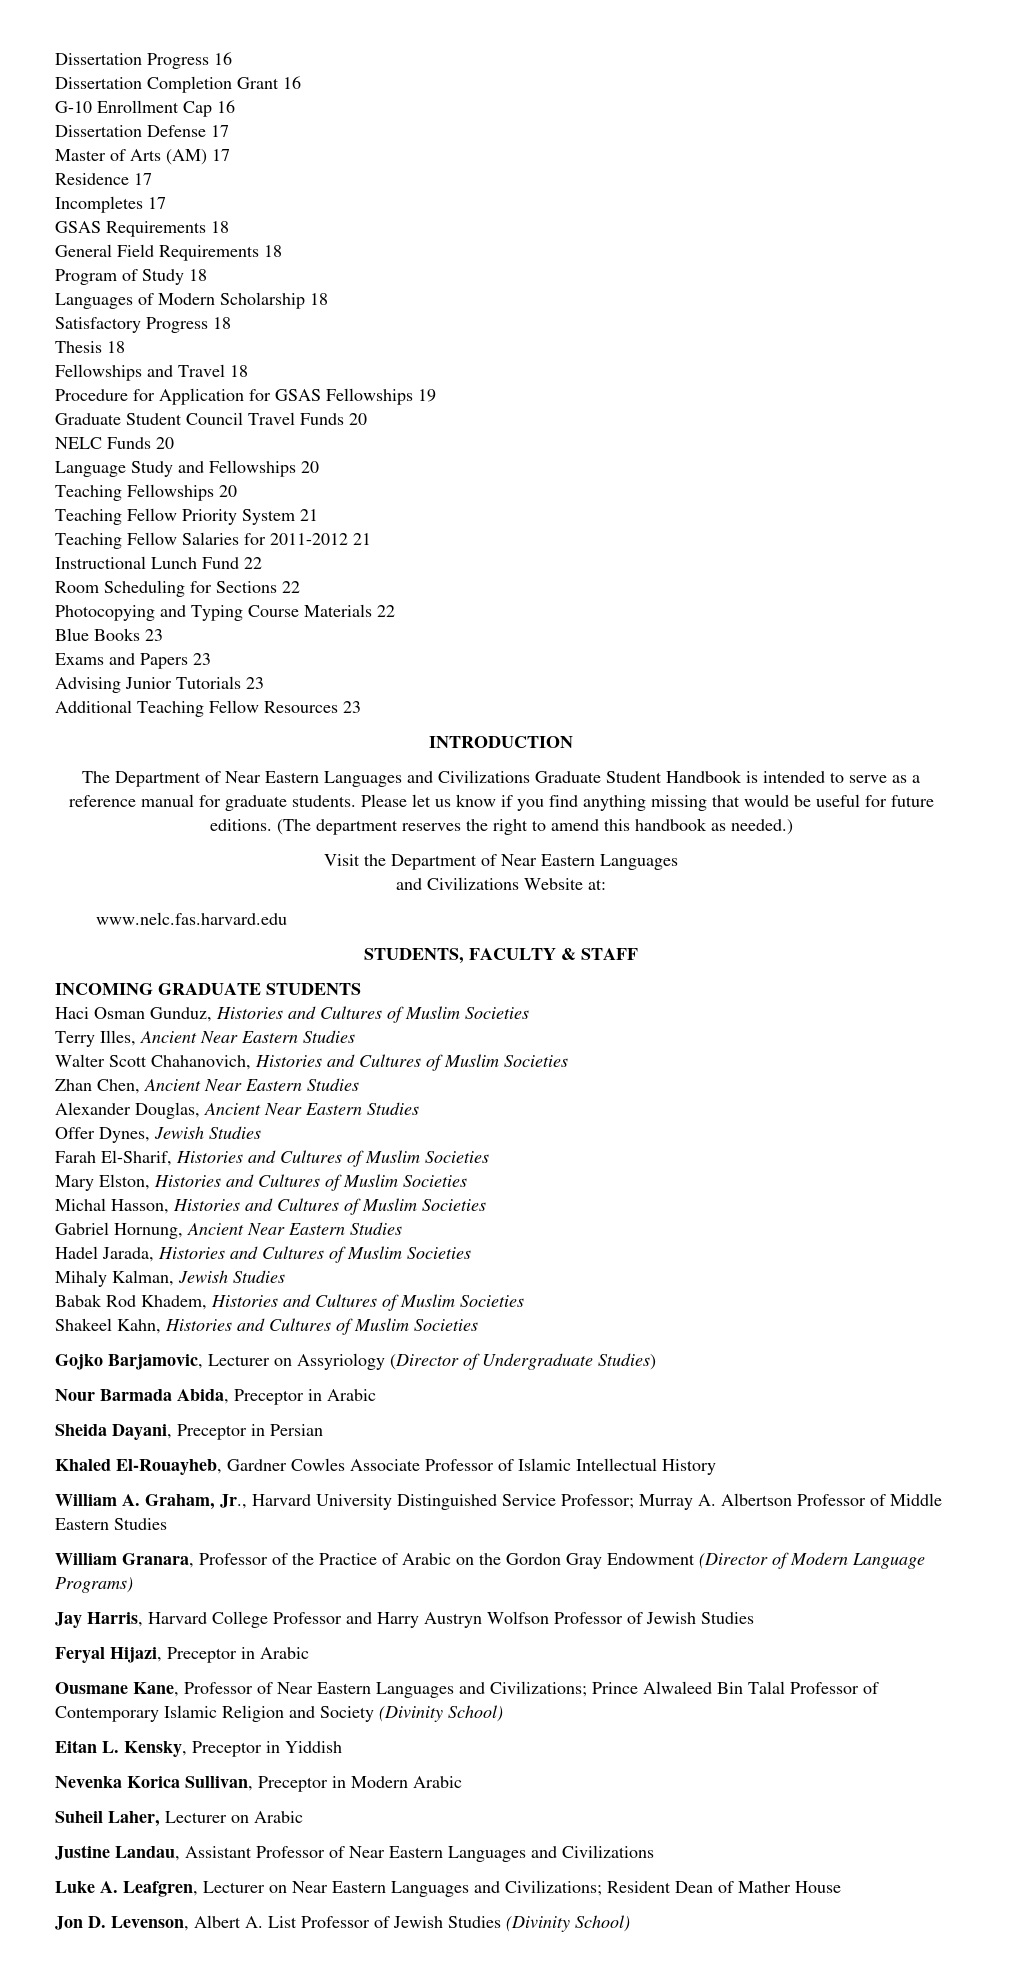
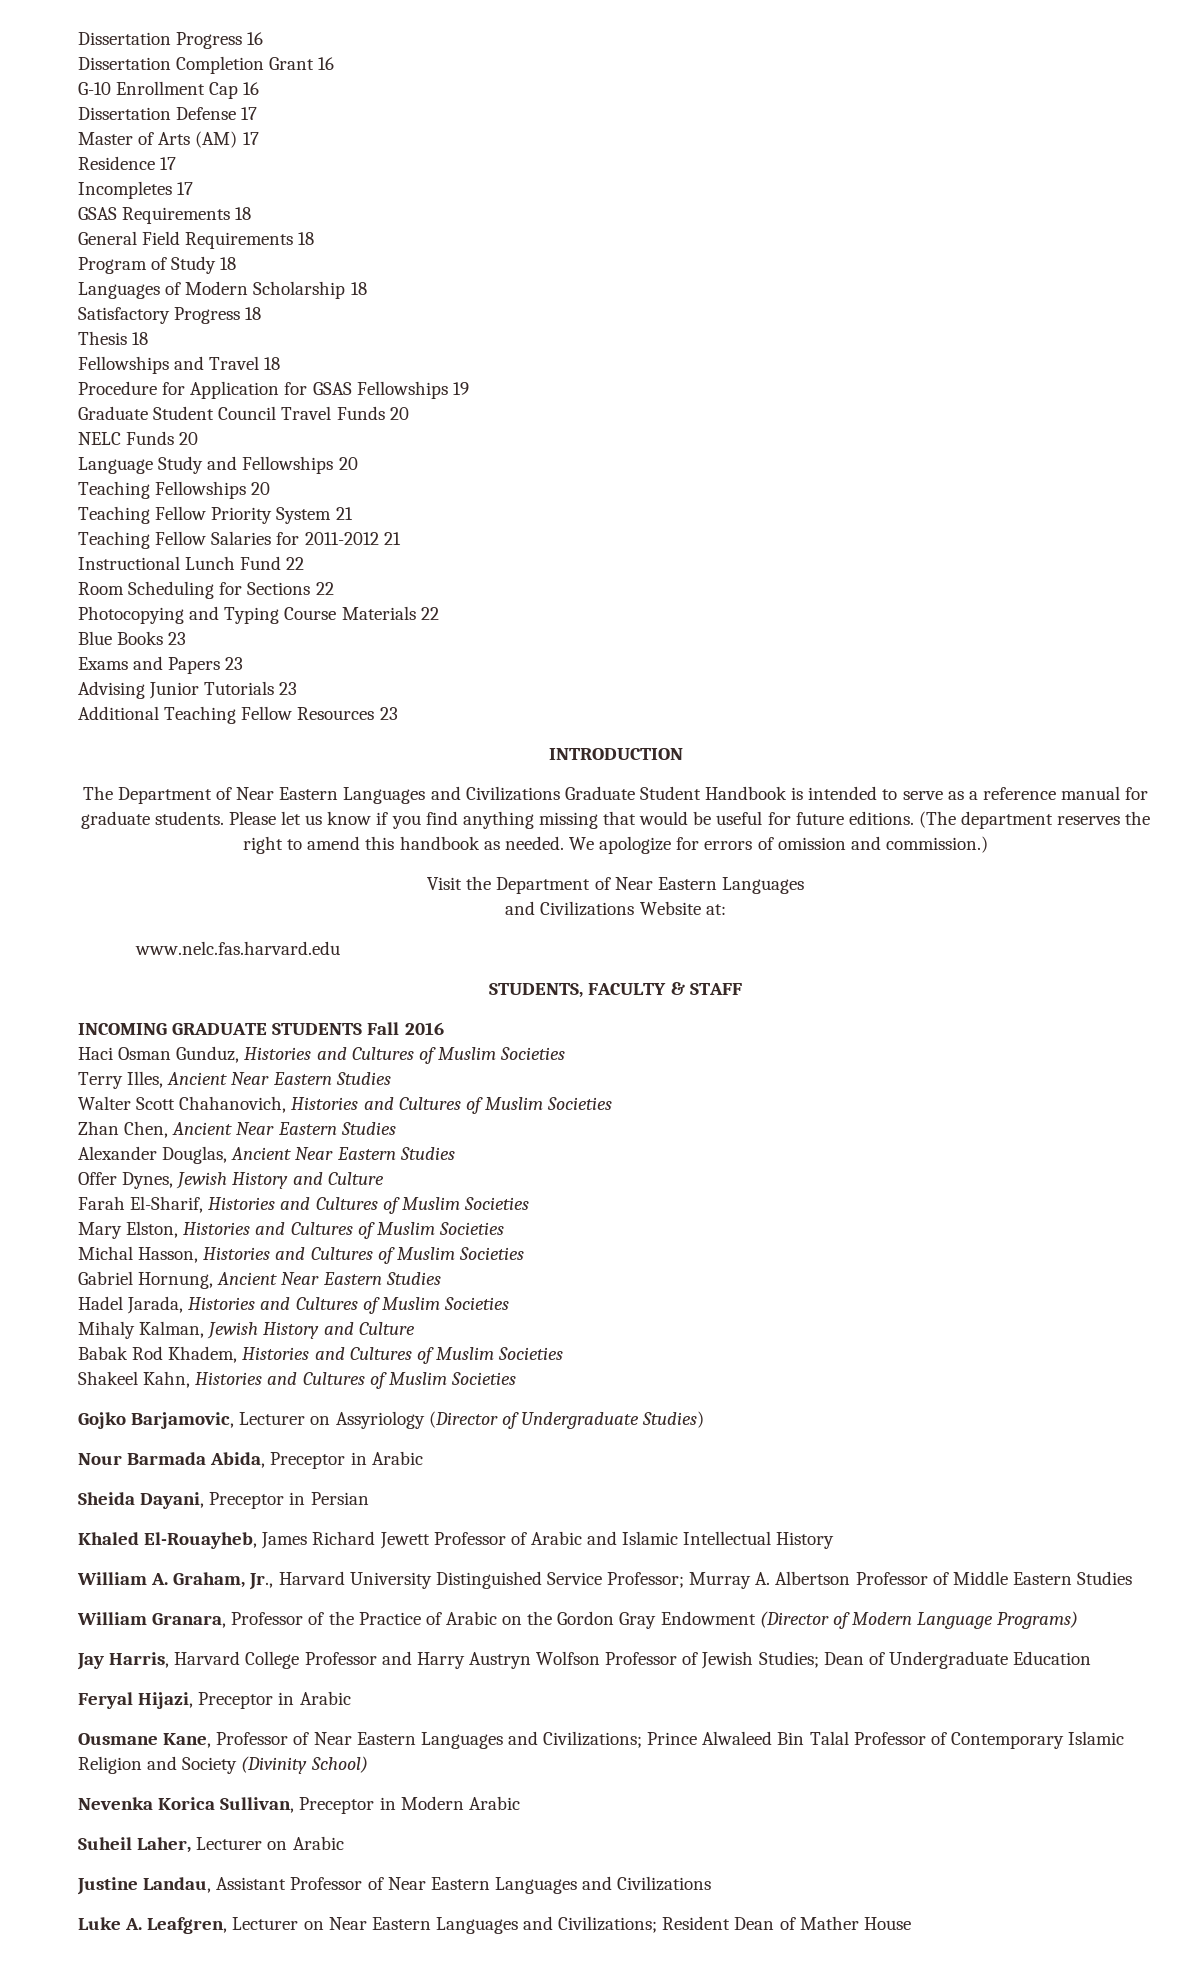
[730,819,793,835] needed.) -> [504,836,988,854] needed. We apologize for errors of omission and commission.)
(361, 989) none -> [367,1022,444,1035] Fall 2016
[209,1126,261,1139] Studies -> [232,1172,384,1189] History and Culture
[233,1270,285,1283] Studies -> [263,1322,415,1339] History and Culture
[227,1458,514,1471] Gardner Cowles Associate Professor of -> [261,1531,618,1549] James Richard Jewett Professor of Arabic and
[701,1612,754,1624] Studies -> [758,1651,1092,1669] Studies; Dean of Undergraduate Education
[55,1740,342,1757] // Eitan L. Kensky, Preceptor in Yiddish -> (368, 1764) none
[55,1915,630,1932] // Jon D. Levenson, Albert A. List Professor of Jewish Studies (Divinity School) -> (911, 1923) none

